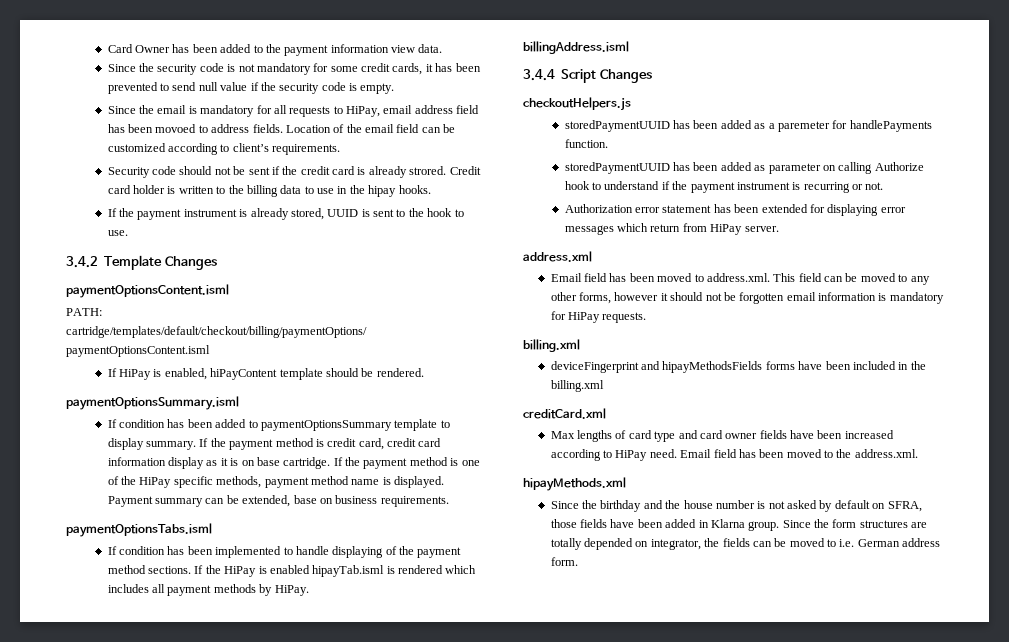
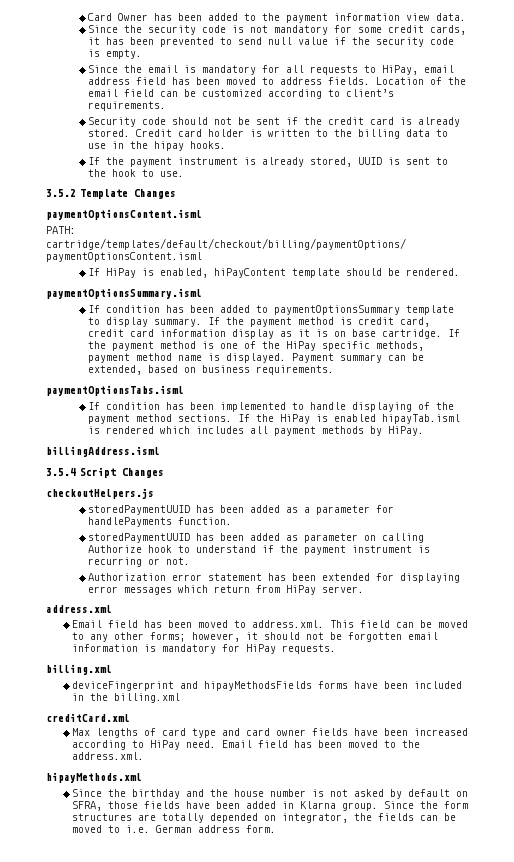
[155,124,197,133] movoed -> [225,77,256,85] moved
[409,166,447,175] strored. -> [87,129,130,137] stored.
[66,256,98,268] 3.4.2 -> [46,189,76,197] 3.5.2
[293,495,317,504] base -> [147,365,178,373] based
[523,69,555,81] 3.4.4 -> [46,468,76,476] 3.5.4
[777,121,830,132] paremeter -> [315,505,370,515] parameter
[579,292,659,304] forms, however -> [149,632,240,642] forms; however,

